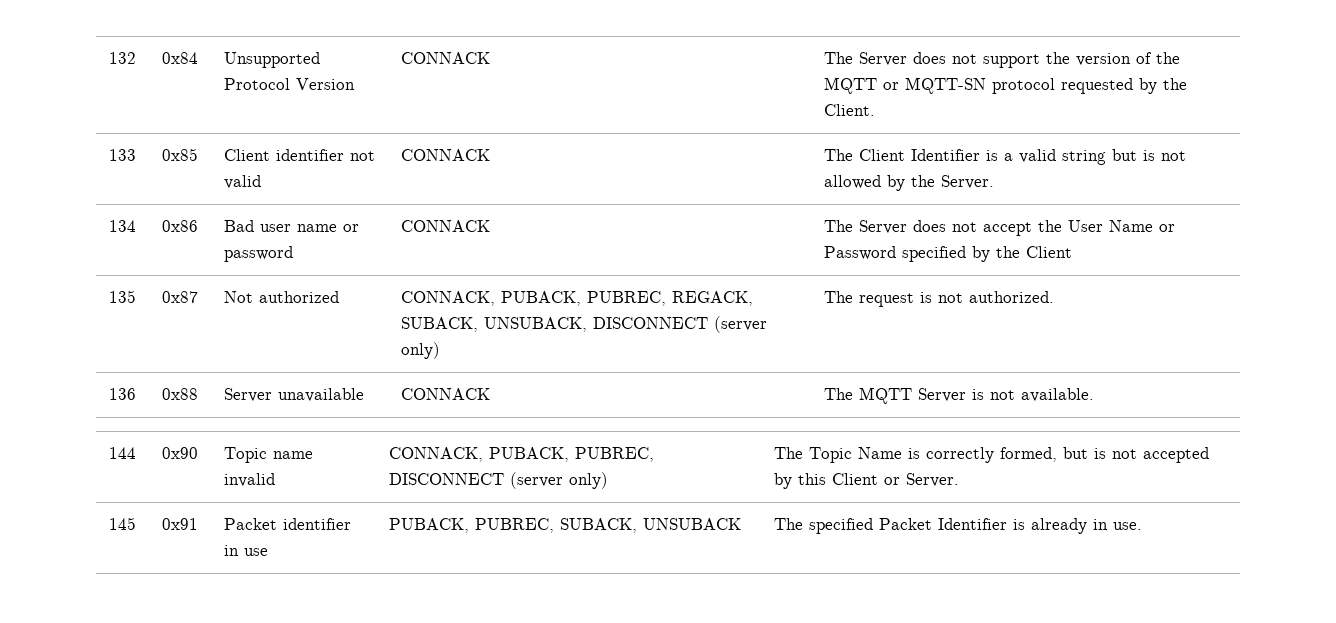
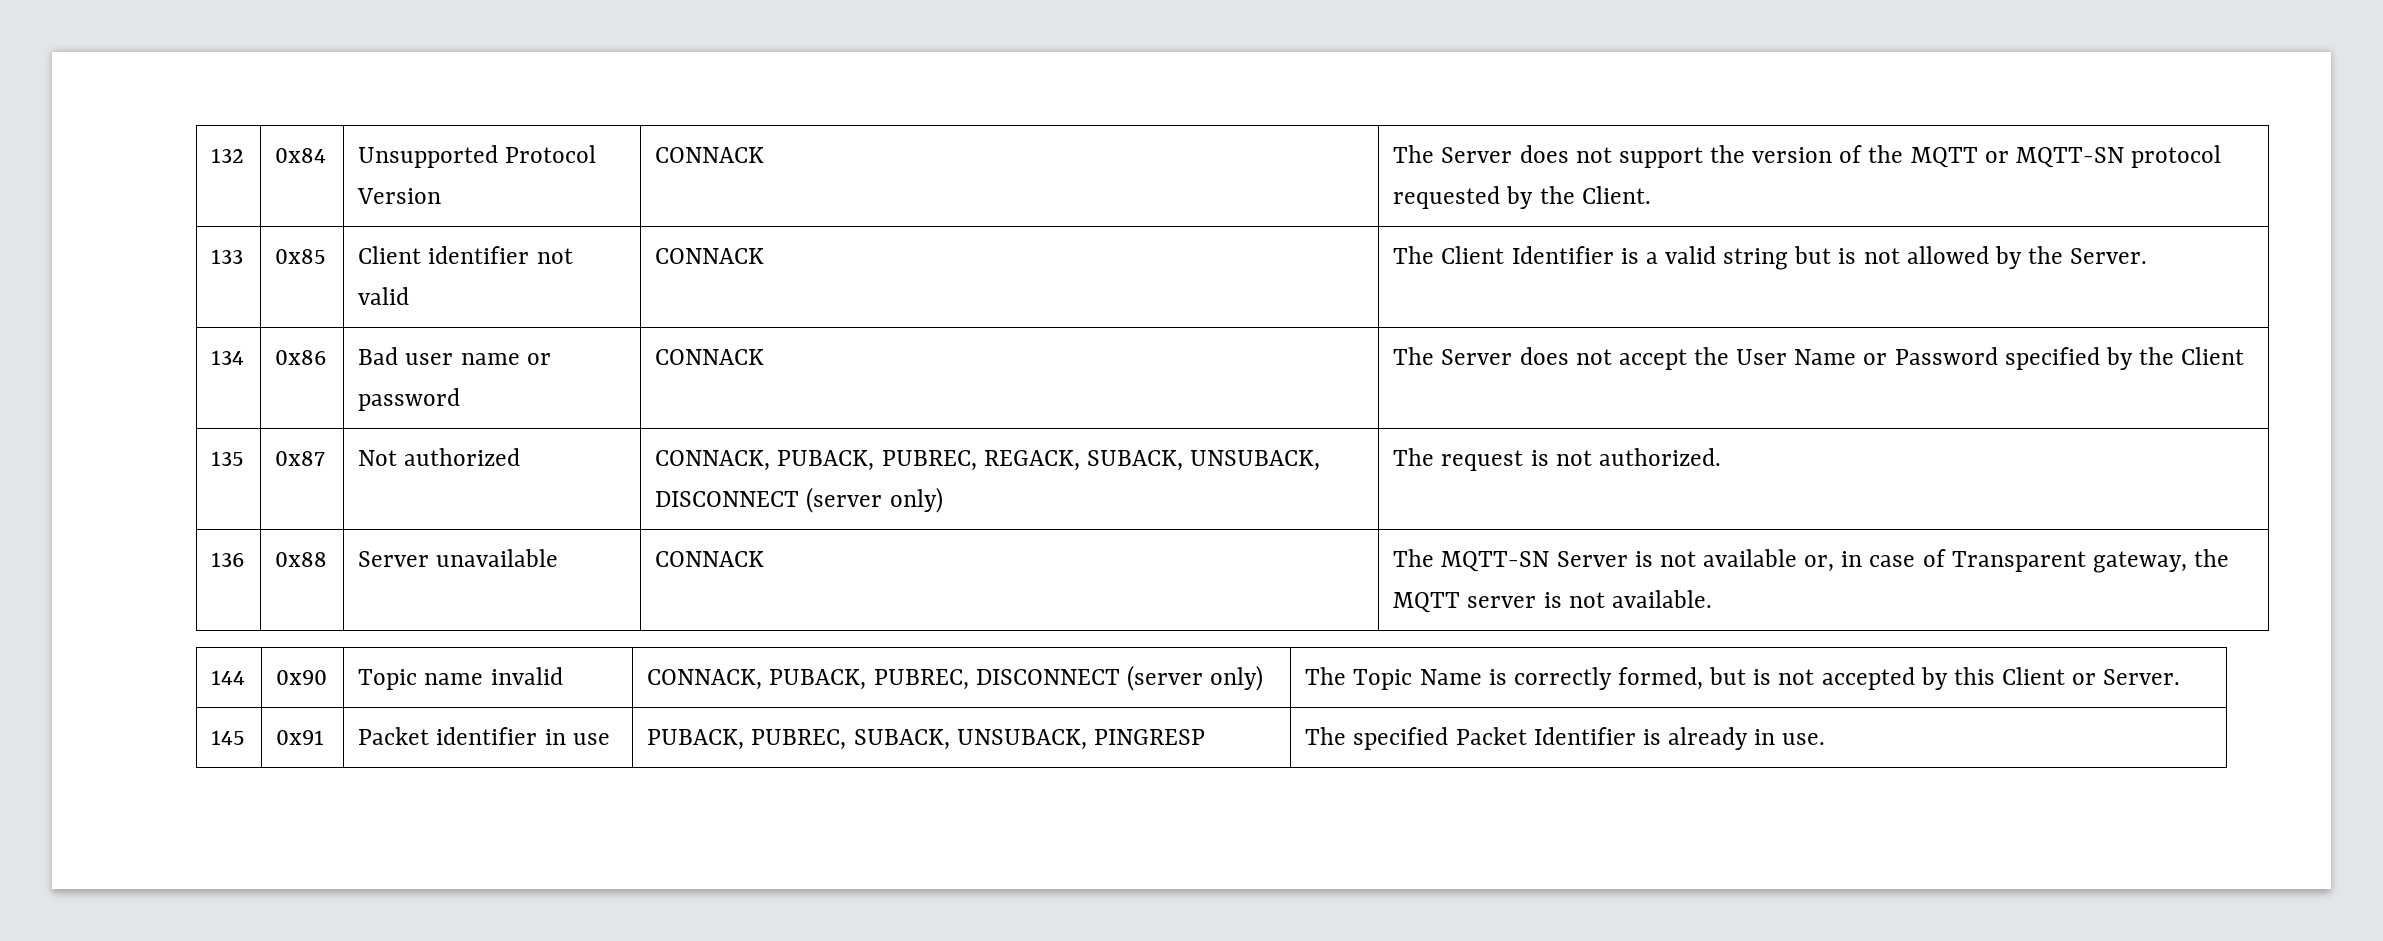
[858,387,966,404] MQTT Server -> [1441,549,2230,573] [1393,592,1537,613] MQTT-SN Server is not available or, in case of Transparent gateway, the MQTT server
[642,518,741,530] UNSUBACK -> [956,729,1205,750] UNSUBACK, PINGRESP

